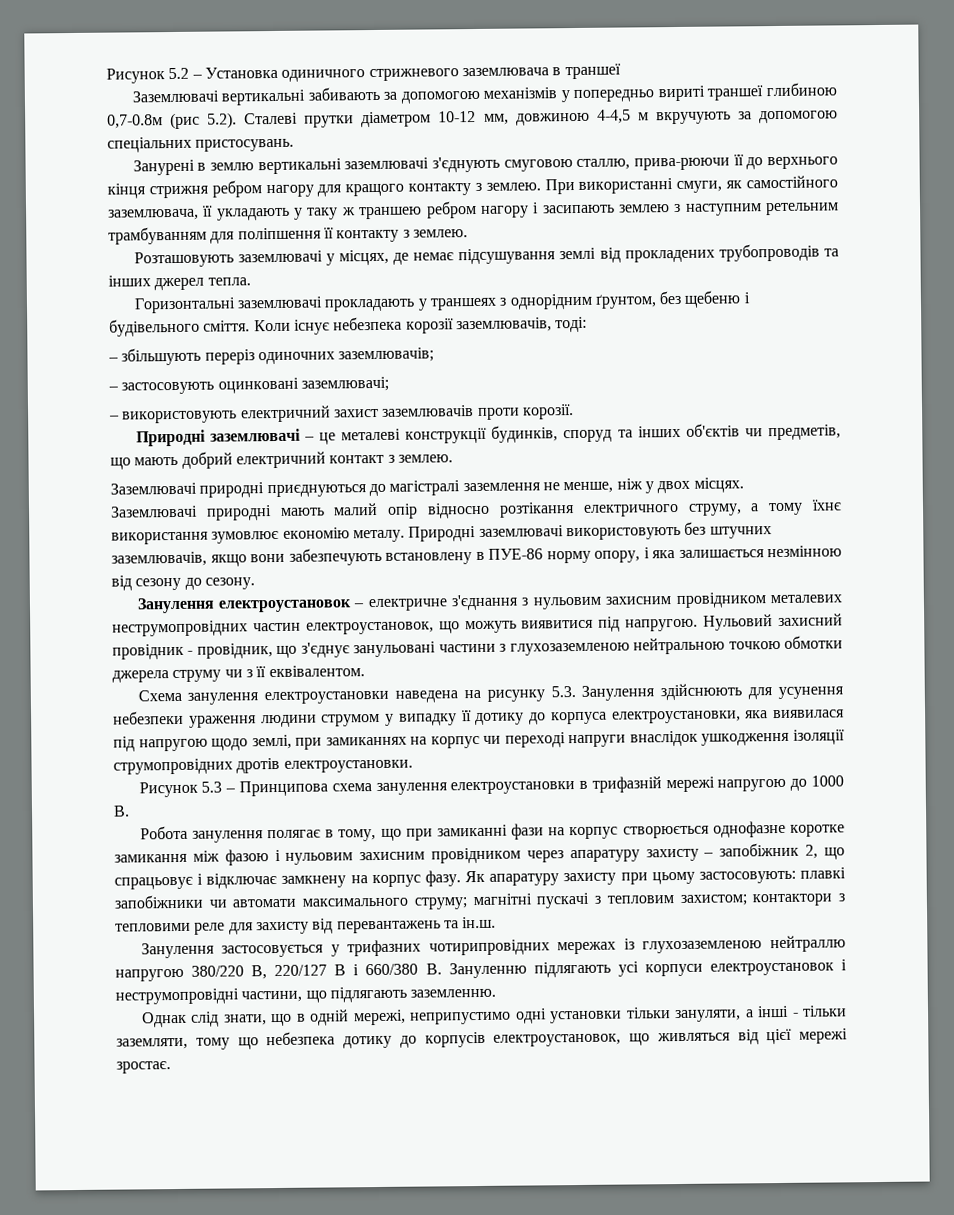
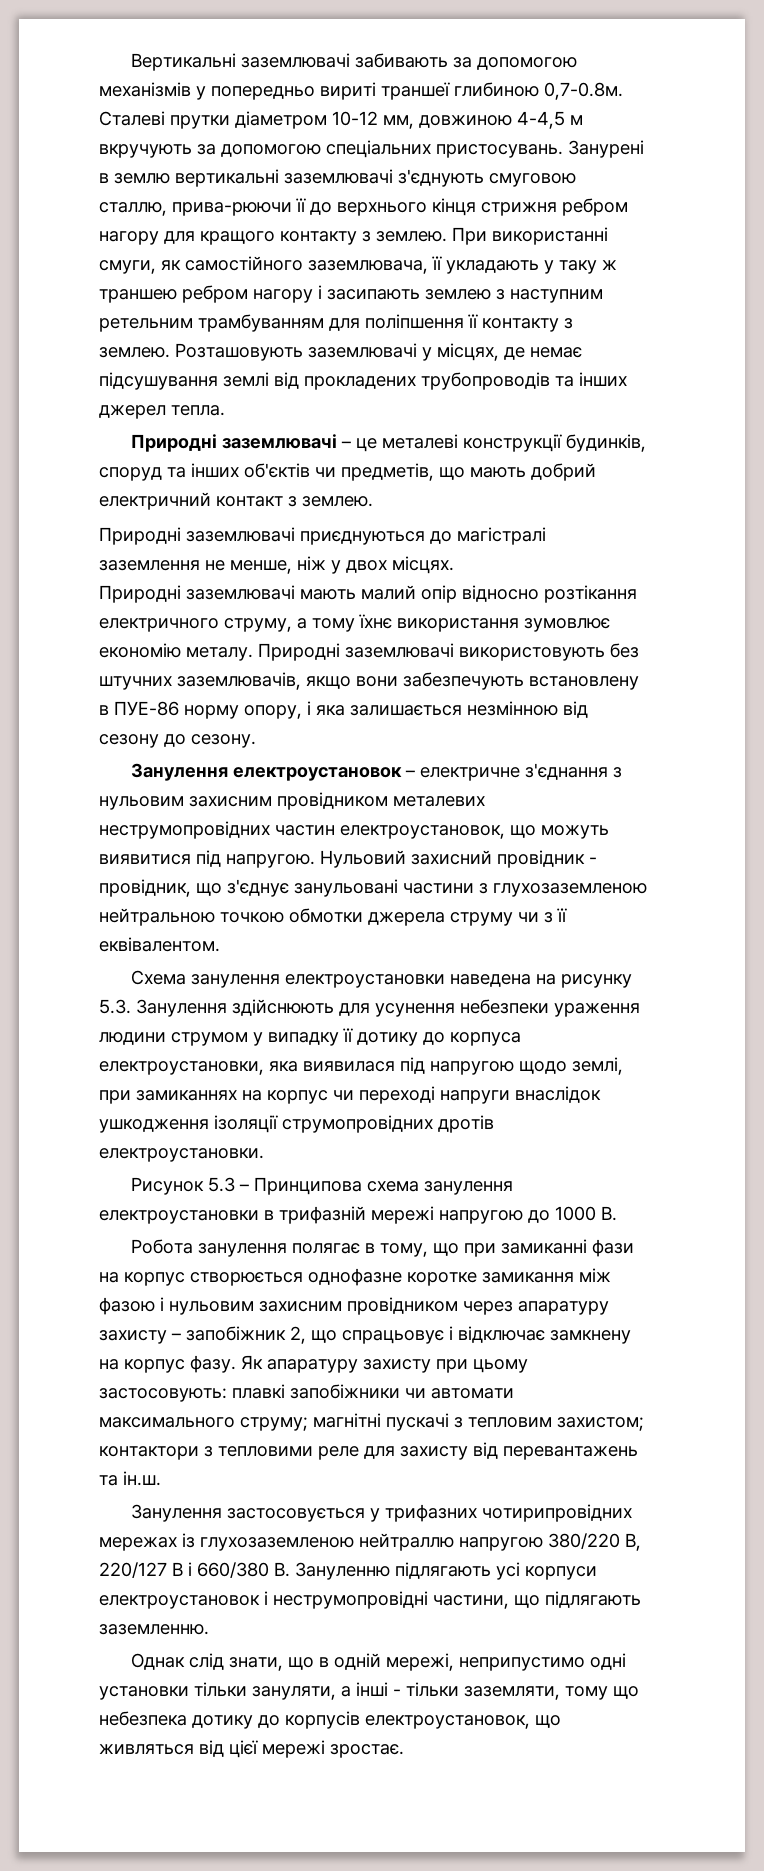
[106,63,621,84] [131,89,306,106] Рисунок 5.2 – Установка одиничного стрижневого заземлювача в траншеї // Заземлювачі вертикальні -> [131,53,351,71] Вертикальні заземлювачі
[107,112,238,130] 0,7-0.8м (рис 5.2). -> [544,82,623,100] 0,7-0.8м.
(295, 145) // -> (563, 151) none
(468, 233) // -> (170, 352) none
[133,290,750,314] [109,316,588,337] [108,347,435,366] [108,376,389,395] [109,404,574,424] // Горизонтальні заземлювачі прокладають у траншеях з однорідним ґрунтом, без щебеню і будівельного сміття. Коли існує небезпека корозії заземлювачів, тоді: // – збільшують переріз одиночних заземлювачів; // – застосовують оцинковані заземлювачі; // – використовують електричний захист заземлювачів проти корозії. -> (225, 410) none
[110,482,265,498] Заземлювачі природні -> [99,527,295,545] Природні заземлювачі
[110,505,272,521] Заземлювачі природні -> [99,585,295,603] Природні заземлювачі

